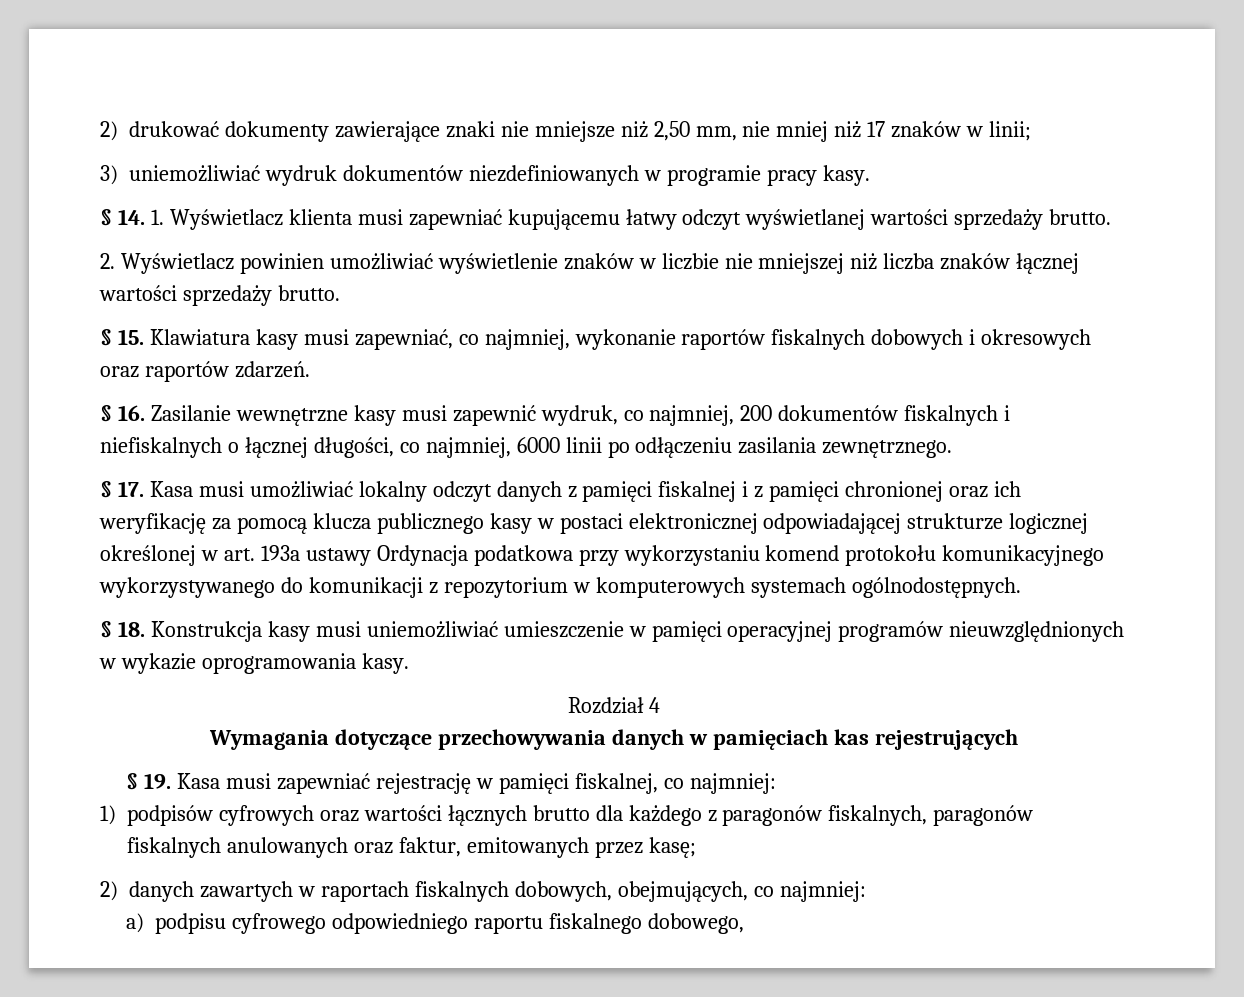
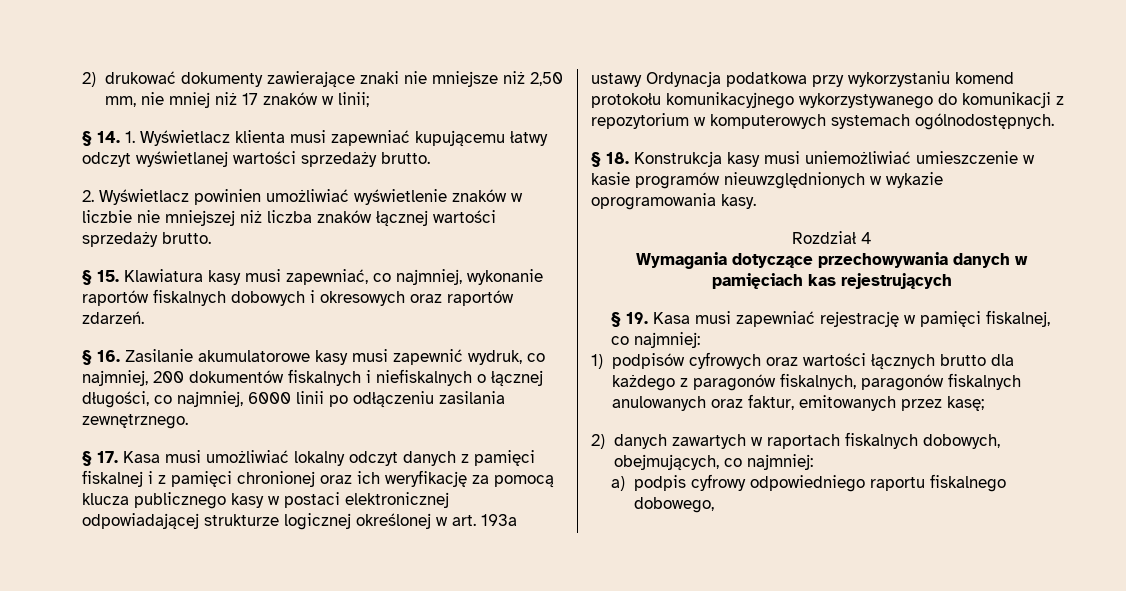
[100,165,870,186] // 3) uniemożliwiać wydruk dokumentów niezdefiniowanych w programie pracy kasy. -> (369, 99) none
[235,408,348,426] wewnętrzne -> [198,350,310,362] akumulatorowe
[651,621,833,642] pamięci operacyjnej -> [591,172,630,185] kasie
[155,913,327,934] podpisu cyfrowego -> [633,474,746,491] podpis cyfrowy

